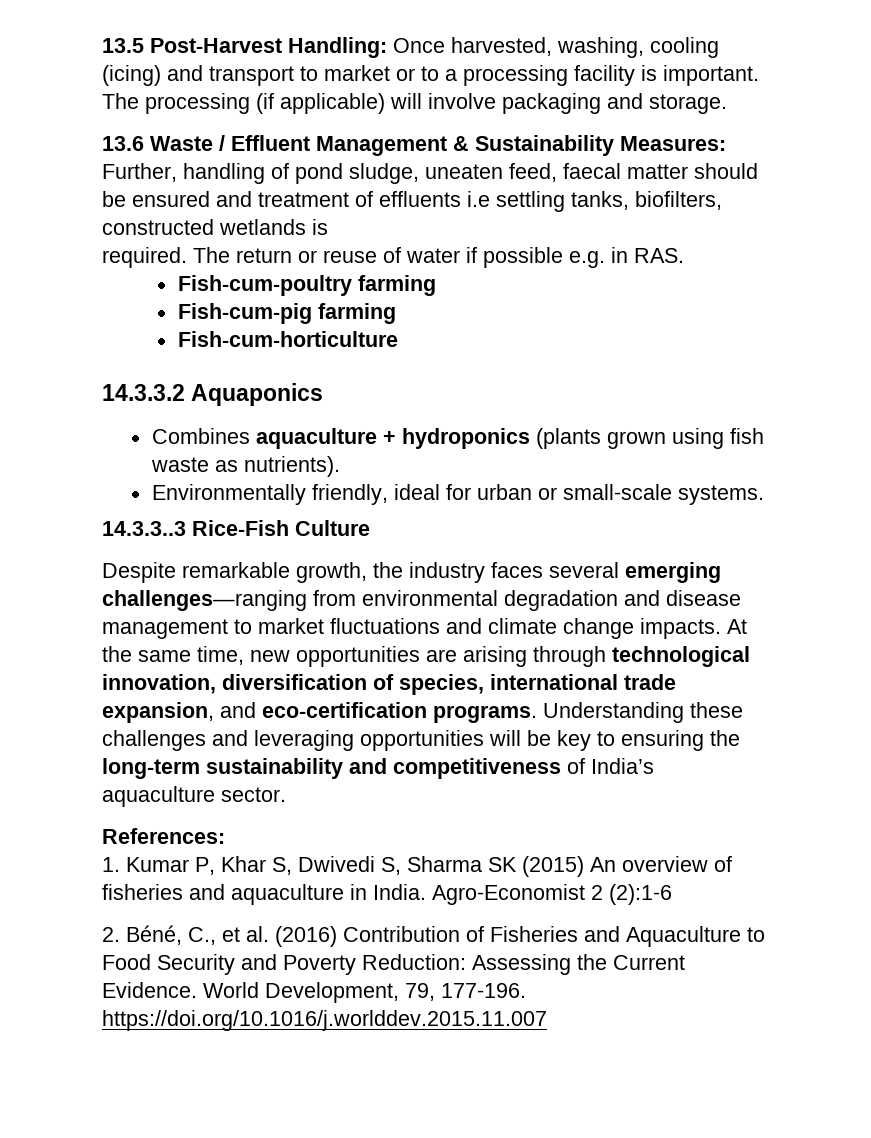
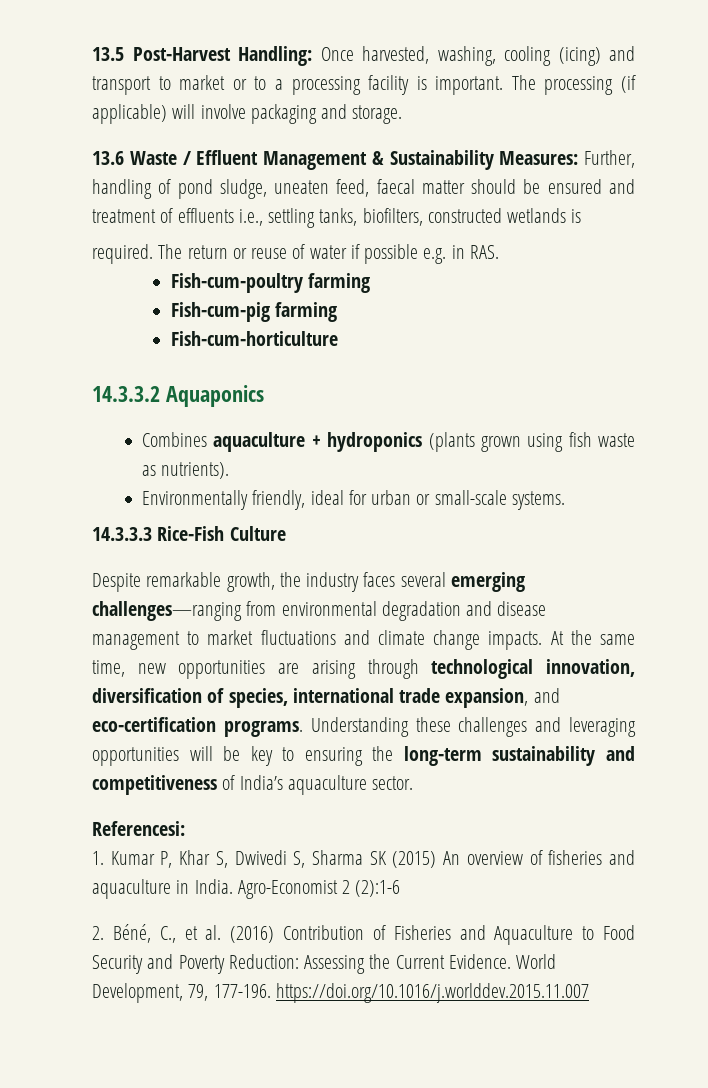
[467,191,490,207] i.e -> [238,209,263,226] i.e.,
[102,521,186,536] 14.3.3..3 -> [92,527,152,541] 14.3.3.3
[102,828,225,844] References: -> [92,821,185,836] Referencesi:

